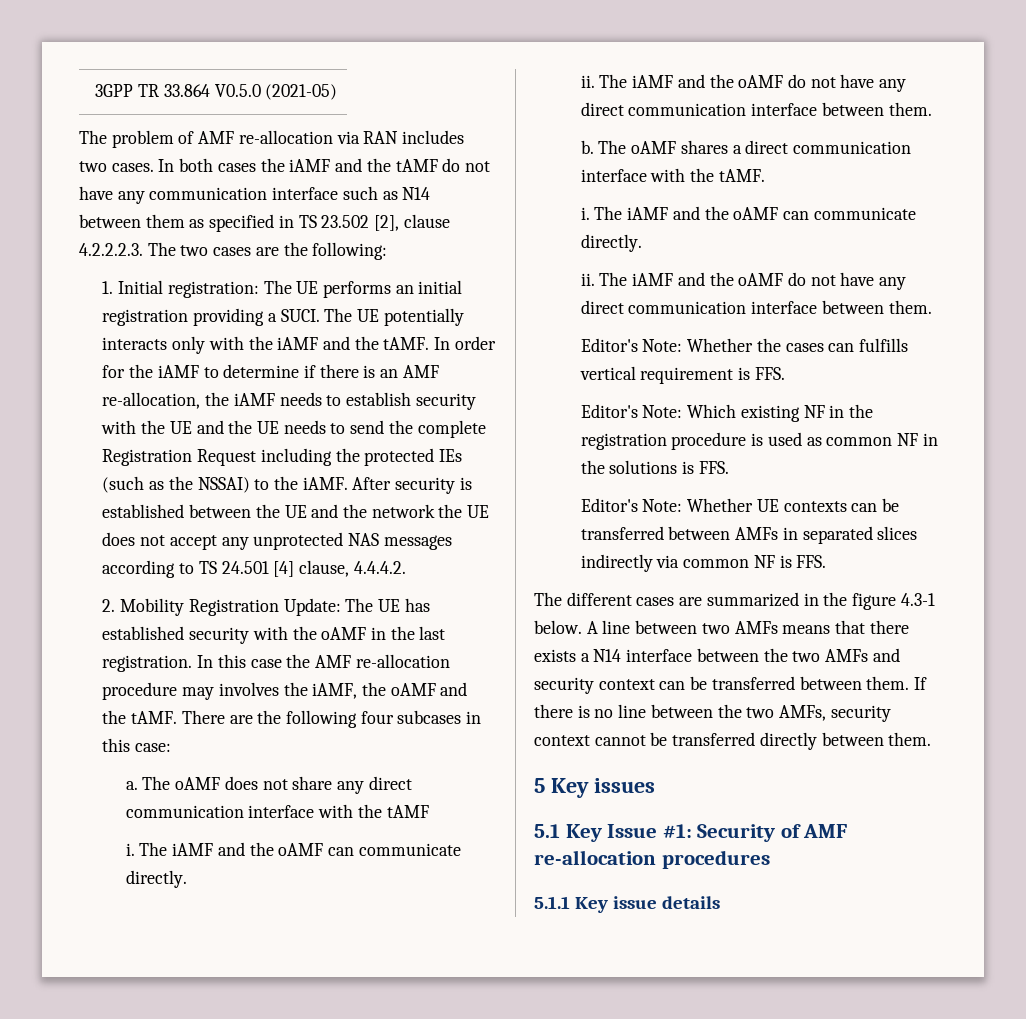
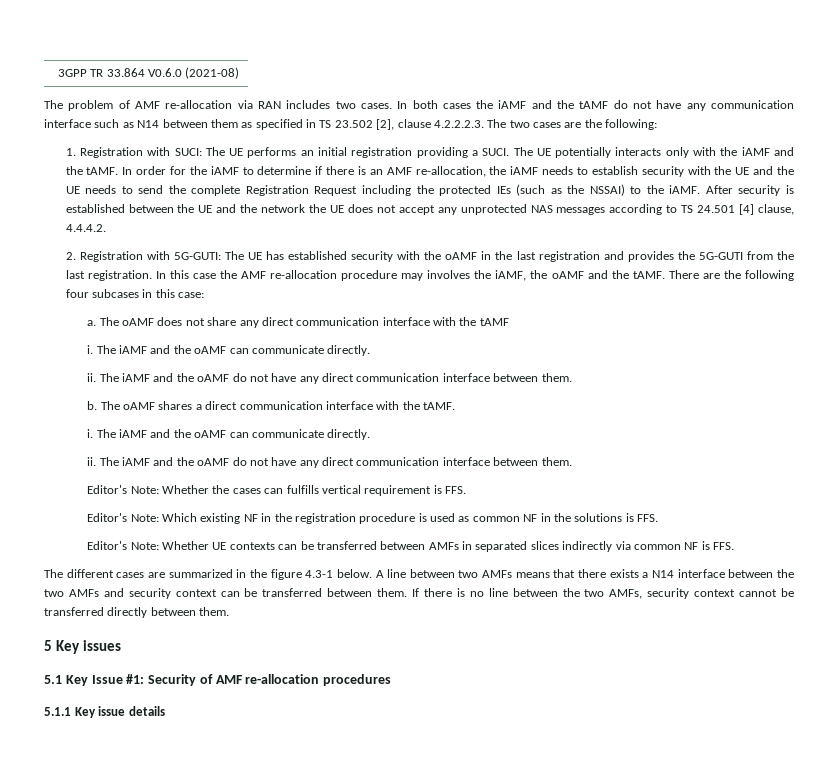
[214,84,338,100] V0.5.0 (2021-05) -> [148,67,240,79] V0.6.0 (2021-08)
[118,280,259,298] Initial registration: -> [79,147,202,158] Registration with SUCI:
[120,598,341,616] Mobility Registration Update: -> [79,251,221,262] Registration with 5G-GUTI:
(446, 633) none -> [538,251,794,262] [65,270,85,279] registration and provides the 5G-GUTI from the last

